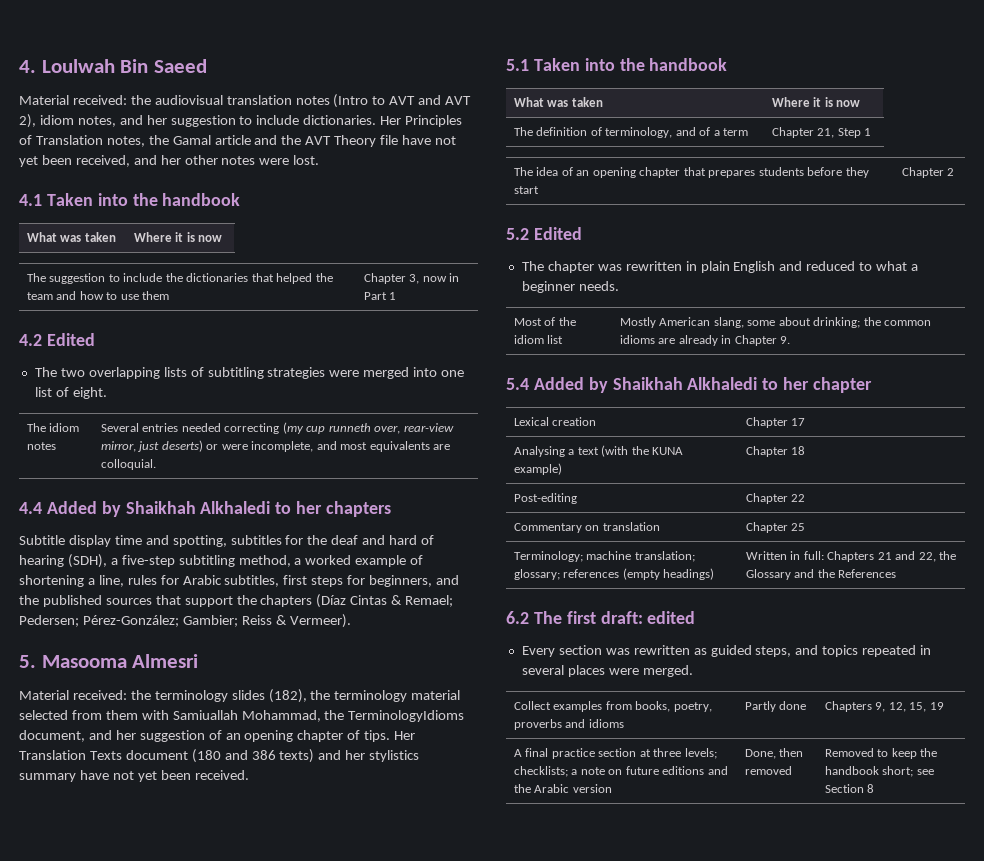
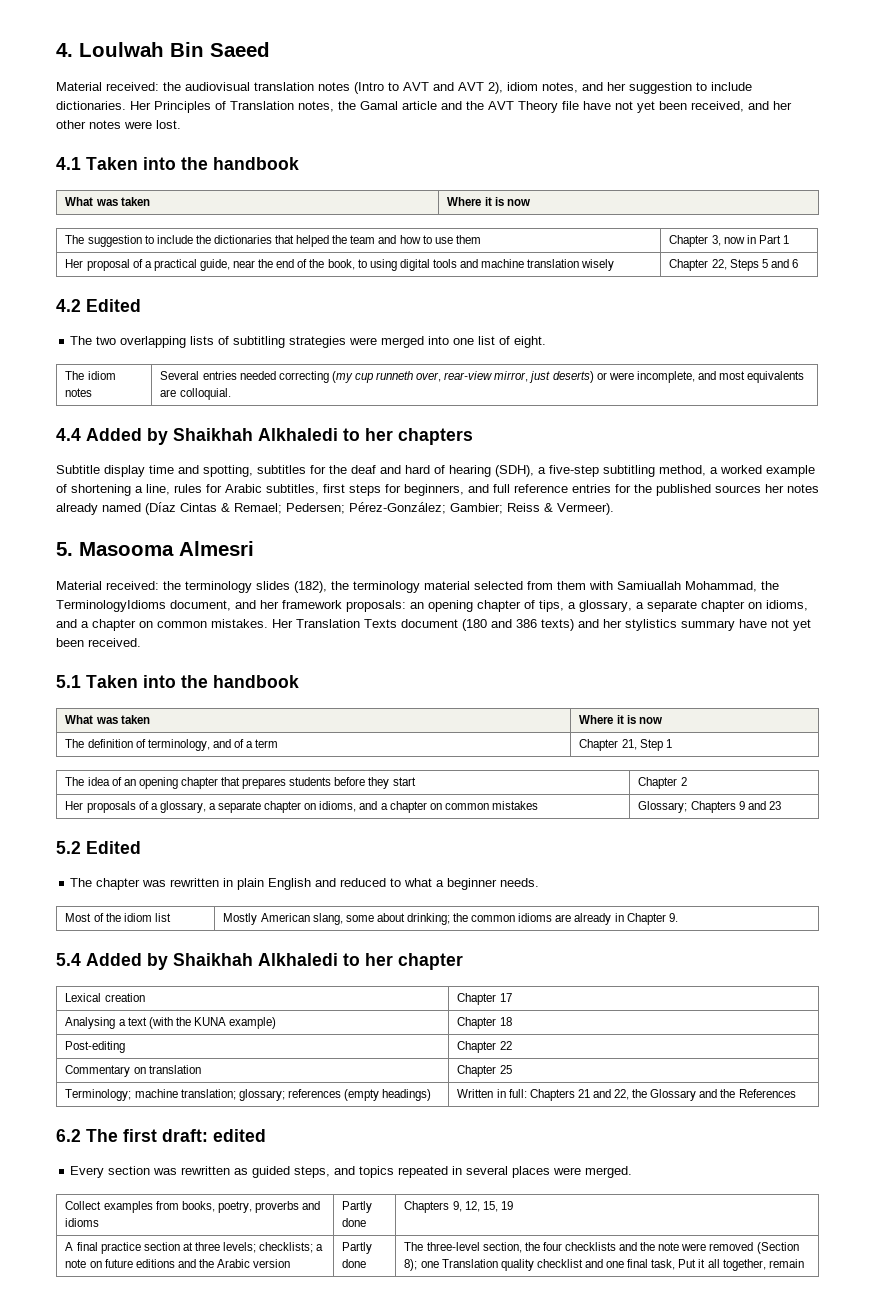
(397, 296) none -> [65,259,615,271] [669,259,798,271] // Her proposal of a practical guide, near the end of the book, to using digital tools and machine translation wisely | Chapter 22, Steps 5 and 6
[19,595,313,607] the published sources that support the chapters -> [493,484,819,496] [56,503,141,515] full reference entries for the published sources her notes already named
[139,730,222,742] suggestion of -> [282,600,406,612] framework proposals:
[364,730,391,742] tips. -> [539,600,808,612] [56,619,268,631] tips, a glossary, a separate chapter on idioms, and a chapter on common mistakes.
(955, 172) none -> [65,801,538,813] [638,801,781,813] // Her proposals of a glossary, a separate chapter on idioms, and a chapter on common mistakes | Glossary; Chapters 9 and 23
[744,748,804,759] [744,766,792,775] [824,748,938,759] [824,766,934,777] [824,784,875,793] Done, then removed | Removed to keep the handbook short; see Section 8 -> [342,1242,373,1254] [342,1259,367,1268] [404,1242,799,1254] [404,1259,804,1271] Partly done | The three-level section, the four checklists and the note were removed (Section 8); one Translation quality checklist and one final task, Put it all together, remain

